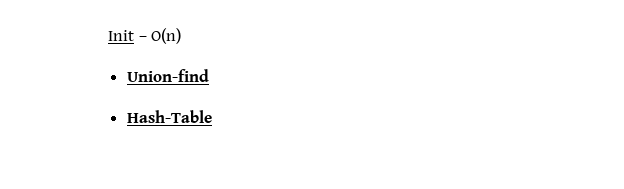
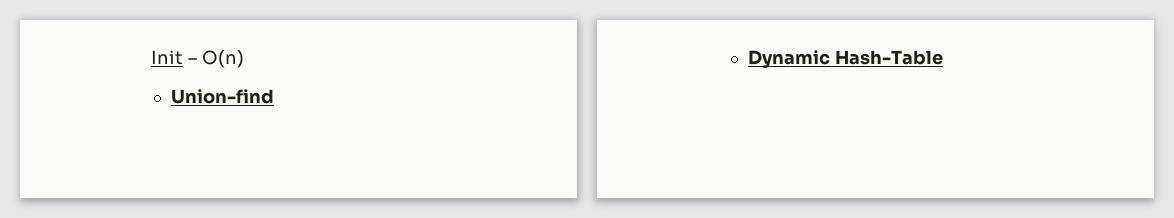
(209, 75) none -> [747,50,830,68] Dynamic

